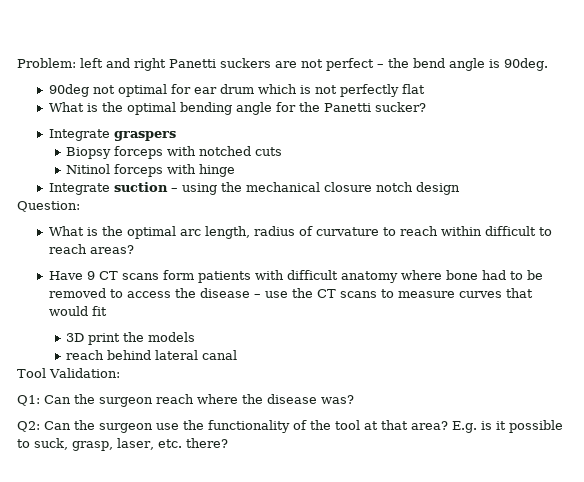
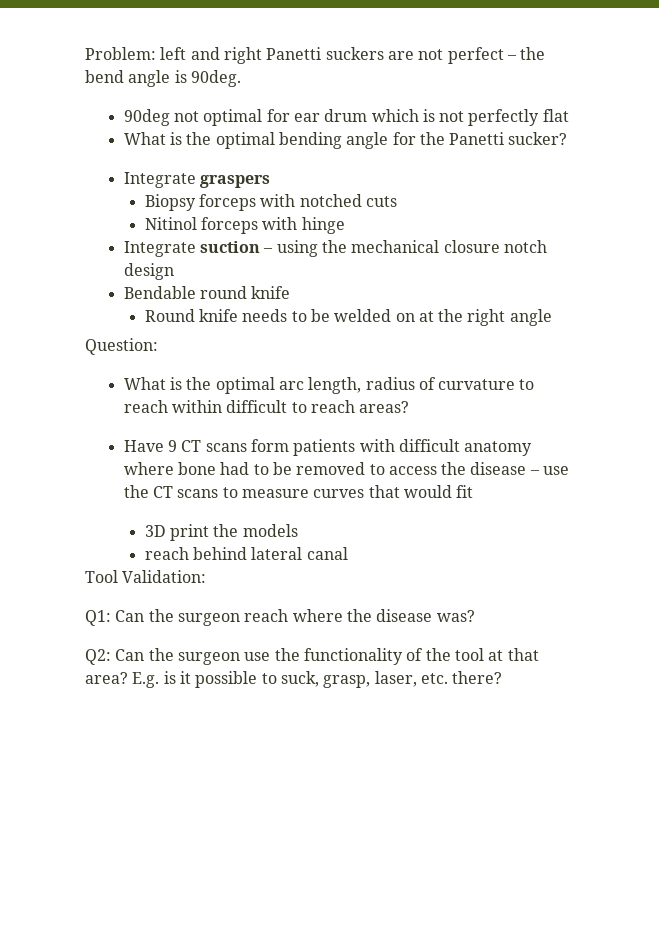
(460, 188) none -> [123,286,291,299] [144,309,552,326] // Bendable round knife // Round knife needs to be welded on at the right angle

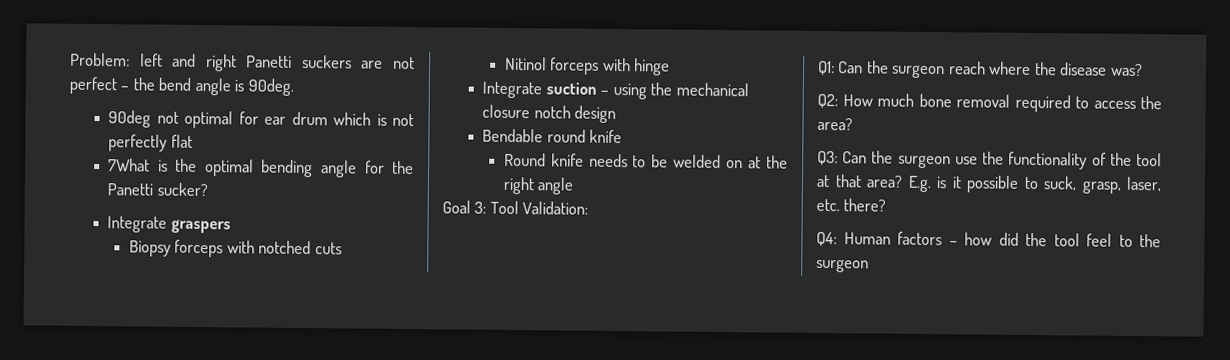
[123,132,166,145] What -> [108,158,151,172] 7What
[85,338,158,355] [123,377,535,394] [123,400,410,413] [123,439,533,456] [123,462,570,475] [123,485,474,498] [144,524,298,541] [144,547,348,560] Question: // What is the optimal arc length, radius of curvature to reach within difficult to reach areas? // Have 9 CT scans form patients with difficult anatomy where bone had to be removed to access the disease – use the CT scans to measure curves that would fit // 3D print the models // reach behind lateral canal // -> [442,200,487,214] Goal 3:
(111, 657) none -> [842,93,1162,113] [817,117,853,131] [817,150,838,166] How much bone removal required to access the area? // Q3:
(503, 677) none -> [816,231,1161,248] [816,258,869,273] // Q4: Human factors – how did the tool feel to the surgeon

